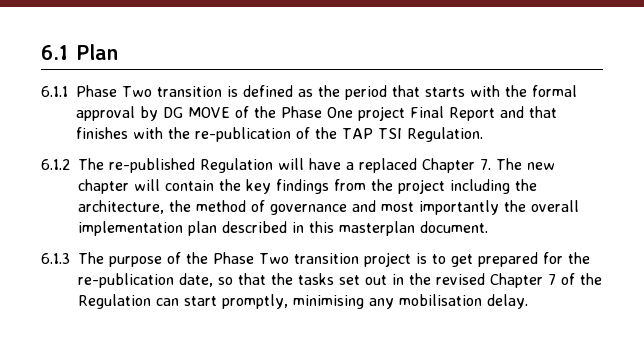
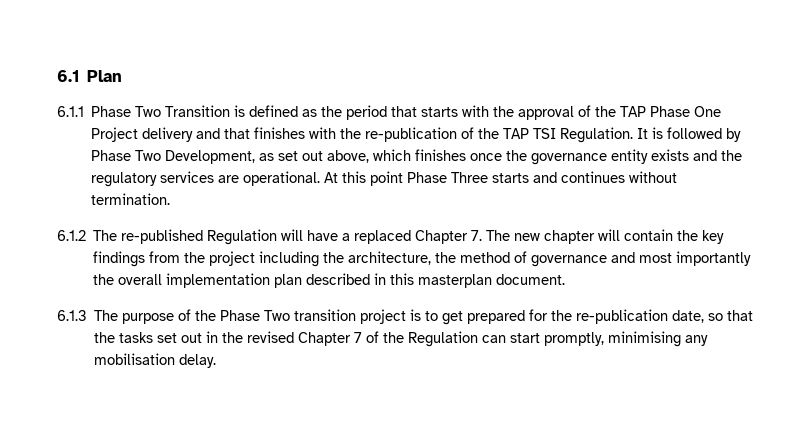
[156,86,222,97] transition -> [165,105,231,117] Transition
[531,85,577,97] [76,106,276,121] formal approval by DG MOVE of the -> [518,105,647,120] approval of the TAP
[358,106,495,121] project Final Report -> [91,127,194,142] Project delivery
(483, 134) none -> [637,127,742,142] [91,149,743,165] [91,171,678,187] [91,193,171,205] It is followed by Phase Two Development, as set out above, which finishes once the governance entity exists and the regulatory services are operational. At this point Phase Three starts and continues without termination.

